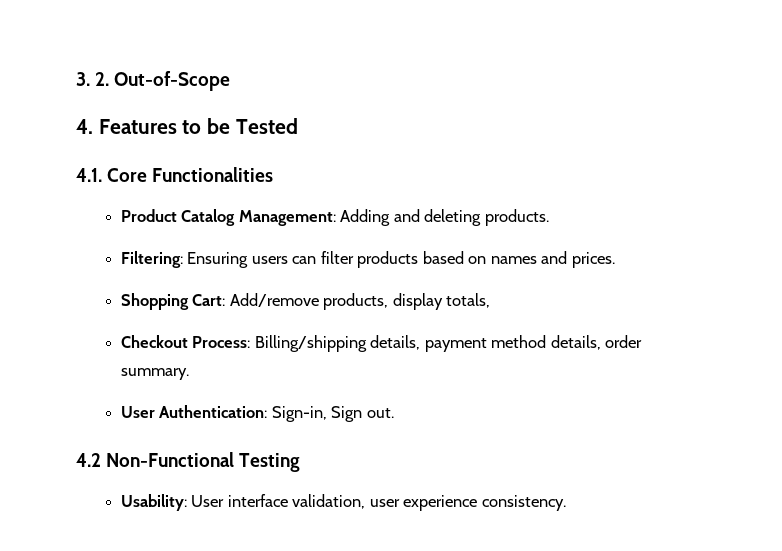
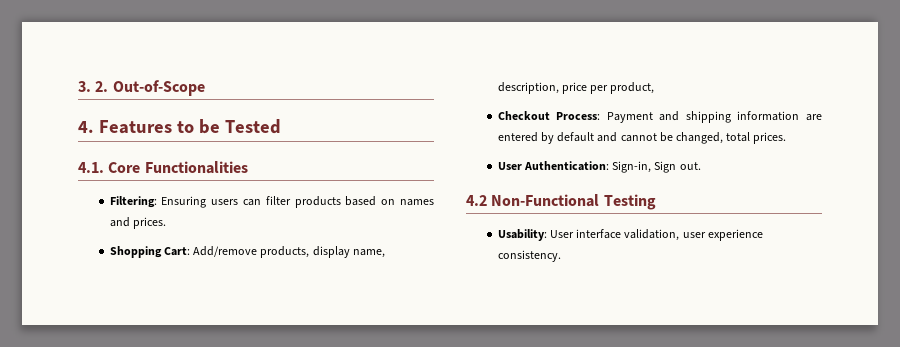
[121,209,549,226] // Product Catalog Management: Adding and deleting products. -> (248, 167) none
[446,293,491,308] [121,335,643,352] [121,368,190,380] totals, // Checkout Process: Billing/shipping details, payment method details, order summary. -> [352,249,385,258] [497,82,655,94] [497,111,822,123] [497,132,787,144] name, description, price per product, // Checkout Process: Payment and shipping information are entered by default and cannot be changed, total prices.

